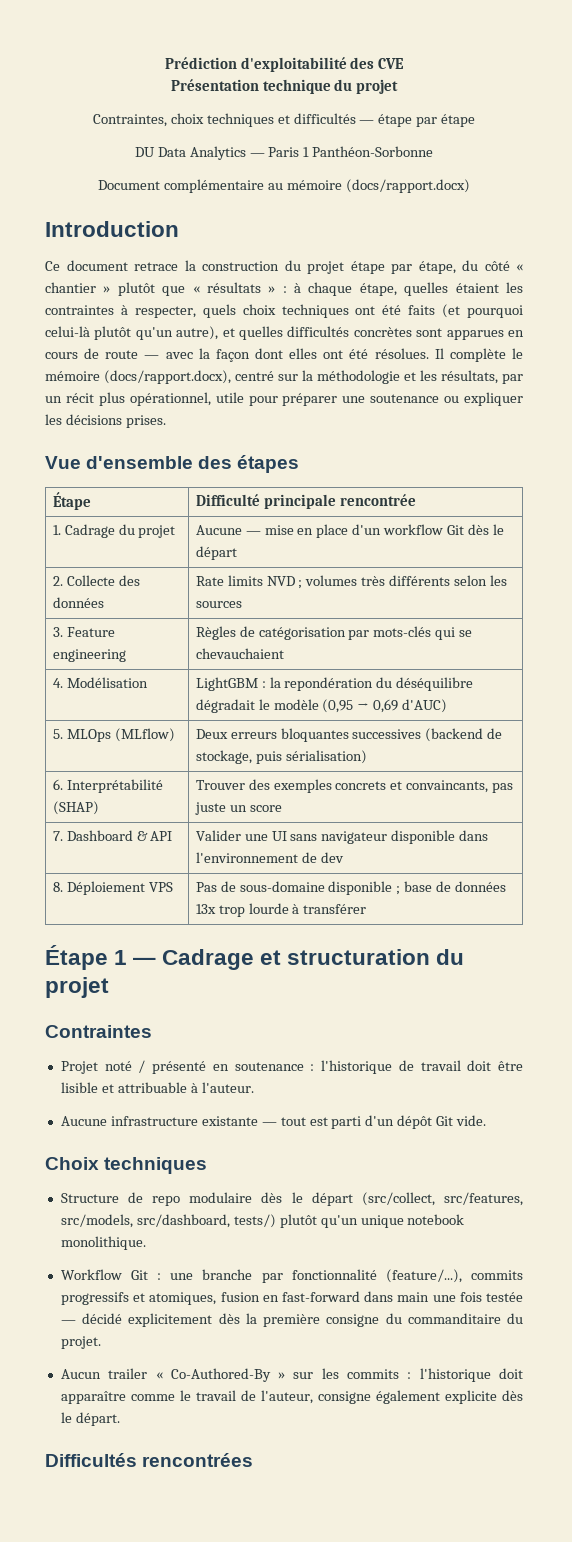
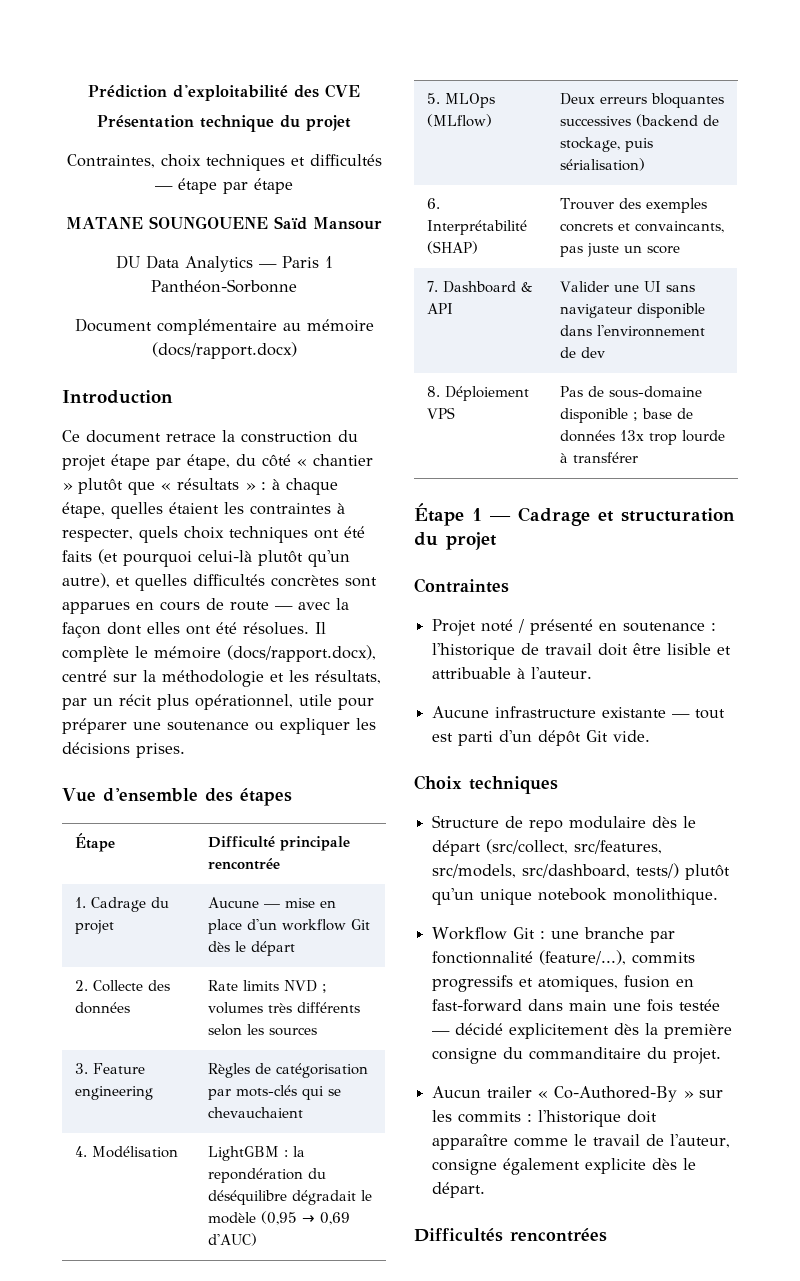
(476, 120) none -> [65,216,383,230] // MATANE SOUNGOUENE Saïd Mansour

